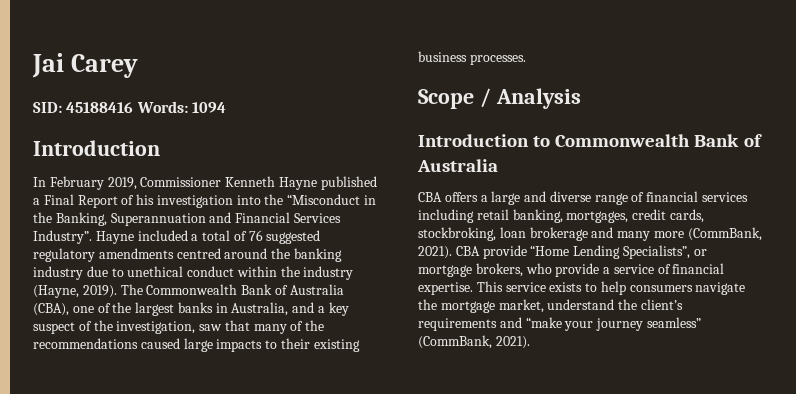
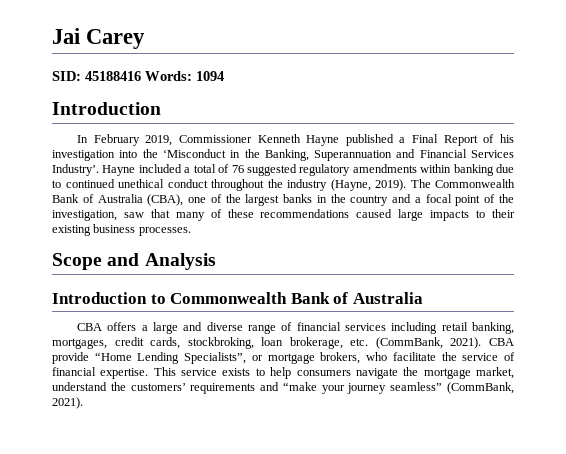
[287,194,361,205] “Misconduct -> [162,149,226,158] ‘Misconduct
[33,230,92,244] Industry”. -> [52,164,99,176] Industry’.
[176,248,342,262] [33,266,83,280] centred around the banking industry -> [420,164,494,176] within banking
(124, 272) none -> [65,179,115,188] continued
[236,266,277,277] within -> [211,179,264,191] throughout
[231,302,349,316] [33,322,75,334] Australia, and a key suspect -> [330,194,481,206] the country and a focal point
[305,320,325,331] the -> [227,209,254,218] these
[479,88,491,108] / -> [107,253,140,266] and
[529,227,684,241] brokerage and many more -> [289,337,369,349] brokerage, etc.
[555,263,611,277] provide a -> [392,352,457,361] facilitate the
[640,299,683,310] client’s -> [130,383,186,391] customers’

